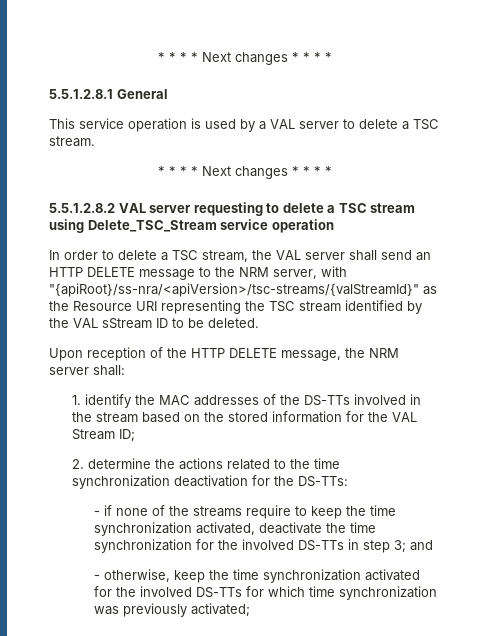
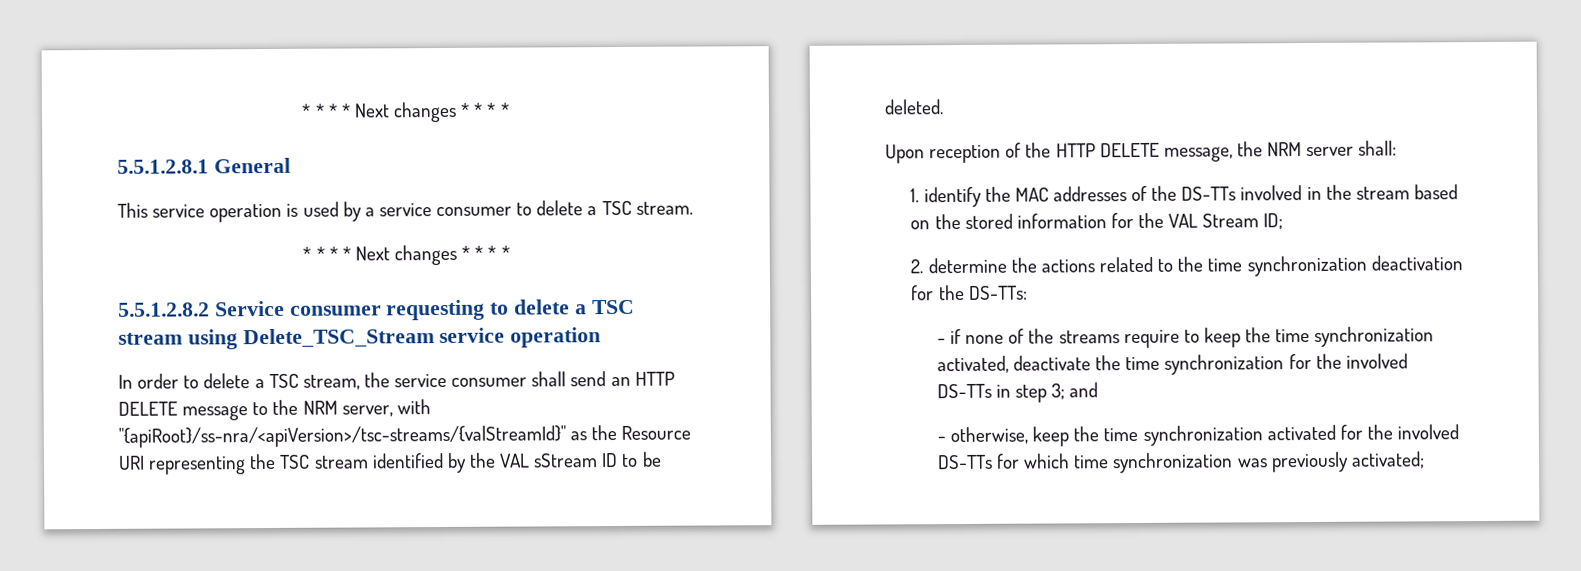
[270,119,339,129] VAL server -> [378,203,513,217] service consumer
[118,203,192,213] VAL server -> [214,300,382,317] Service consumer
[276,250,345,260] VAL server -> [394,373,528,388] service consumer

